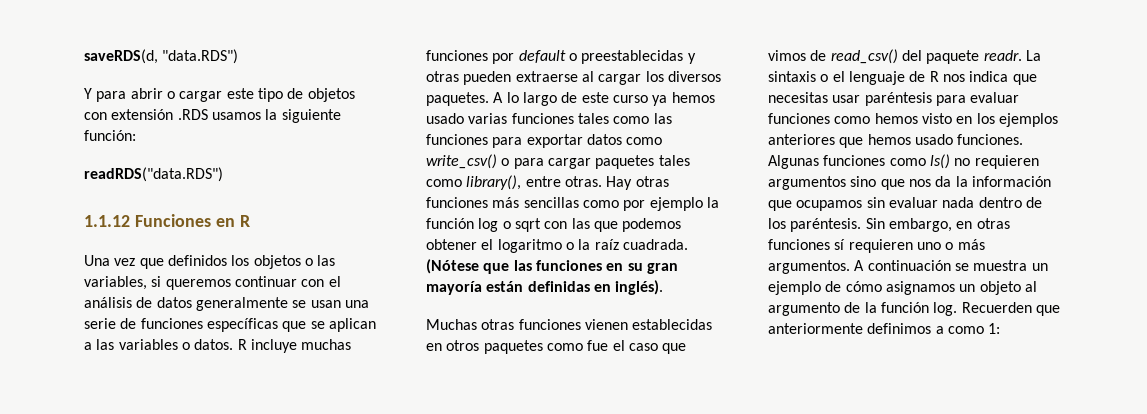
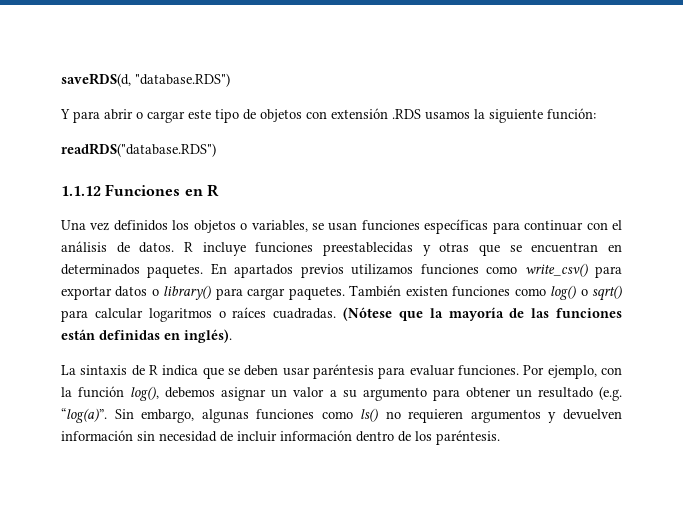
[162,49,239,64] "data.RDS") -> [135,73,230,87] "database.RDS")
[84,167,223,182] readRDS("data.RDS") -> [61,143,216,157] readRDS("database.RDS")
[139,258,164,269] que -> (110, 226) none
[317,255,336,266] [84,276,231,290] las variables, si queremos -> [251,219,520,234] variables, se usan funciones específicas para
[156,297,369,311] [84,318,376,332] [84,339,352,353] [426,50,696,64] [426,71,721,85] [426,92,715,106] [426,113,672,124] [426,134,663,148] [426,154,690,169] [426,175,669,190] [426,197,719,211] [426,218,682,232] [426,239,688,253] [426,259,678,274] [426,280,664,295] [426,319,713,330] [426,340,687,354] [768,49,1041,64] [768,71,905,85] datos generalmente se usan una serie de funciones específicas que se aplican a las variables o datos. R incluye muchas funciones por default o preestablecidas y otras pueden extraerse al cargar los diversos paquetes. A lo largo de este curso ya hemos usado varias funciones tales como las funciones para exportar datos como write_csv() o para cargar paquetes tales como library(), entre otras. Hay otras funciones más sencillas como por ejemplo la función log o sqrt con las que podemos obtener el logaritmo o la raíz cuadrada. (Nótese que las funciones en su gran mayoría están definidas en inglés). // Muchas otras funciones vienen establecidas en otros paquetes como fue el caso que vimos de read_csv() del paquete readr. La sintaxis o el lenguaje -> [139,242,623,256] [61,263,623,278] [61,285,622,301] [61,307,622,322] [61,329,232,343] [61,365,128,375] datos. R incluye funciones preestablecidas y otras que se encuentran en determinados paquetes. En apartados previos utilizamos funciones como write_csv() para exportar datos o library() para cargar paquetes. También existen funciones como log() o sqrt() para calcular logaritmos o raíces cuadradas. (Nótese que la mayoría de las funciones están definidas en inglés). // La sintaxis
[942,74,965,82] nos -> (158, 370) none
[768,92,828,103] necesitas -> [228,365,279,376] se deben
[768,113,1058,127] [768,134,1024,148] [768,155,819,169] funciones como hemos visto en los ejemplos anteriores que hemos usado funciones. Algunas -> [457,365,622,379] [61,386,622,401] [61,408,249,423] funciones. Por ejemplo, con la función log(), debemos asignar un valor a su argumento para obtener un resultado (e.g. “log(a)”. Sin embargo, algunas
[850,176,1051,190] [768,197,1042,211] [768,218,1010,232] [768,239,985,253] [768,260,1048,274] [768,281,1037,295] [768,302,1060,316] [768,323,1001,334] sino que nos da la información que ocupamos sin evaluar nada dentro de los paréntesis. Sin embargo, en otras funciones sí requieren uno o más argumentos. A continuación se muestra un ejemplo de cómo asignamos un objeto al argumento de la función log. Recuerden que anteriormente definimos a como 1: -> [548,409,622,423] [61,430,500,445] y devuelven información sin necesidad de incluir información dentro de los paréntesis.

